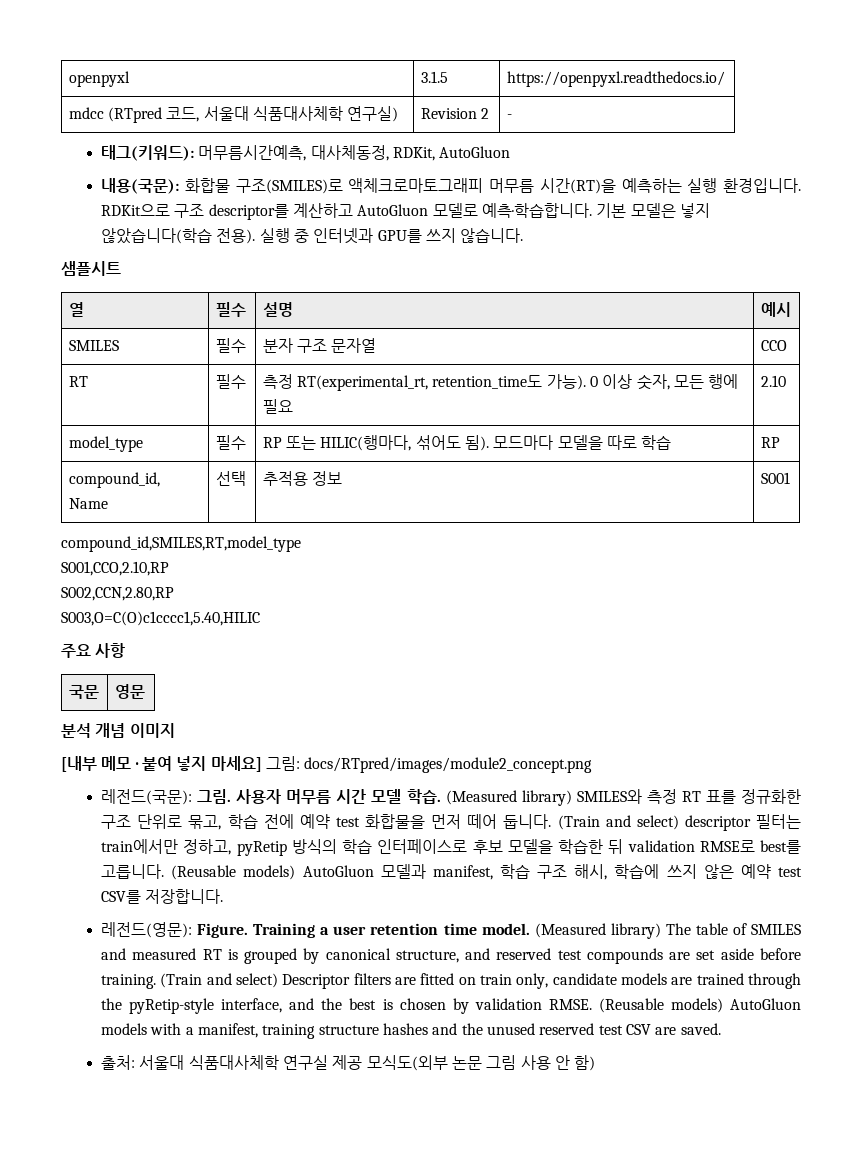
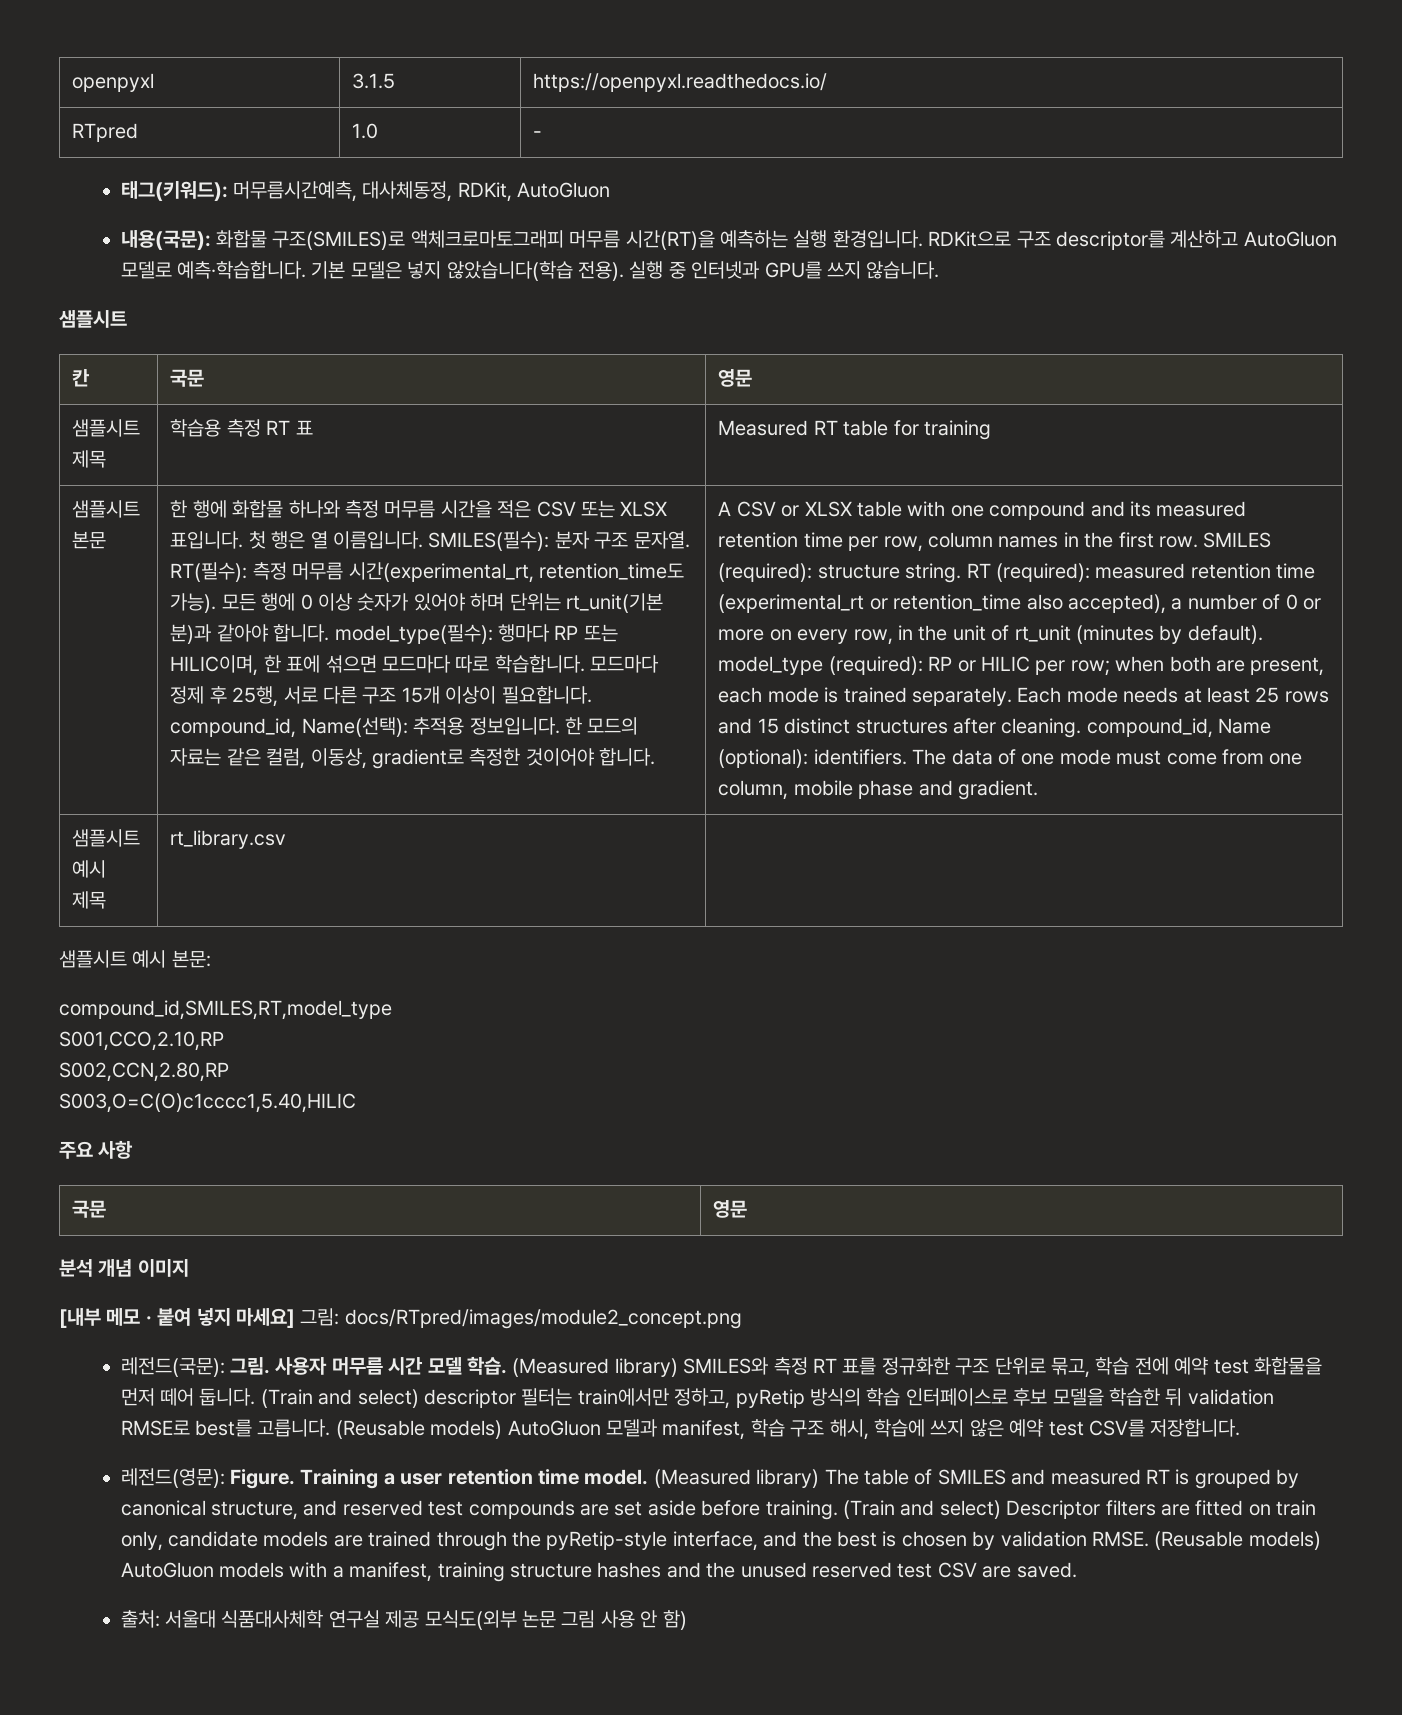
[68,106,399,123] [420,108,490,119] mdcc (RTpred 코드, 서울대 식품대사체학 연구실) | Revision 2 -> [72,123,139,142] [352,123,379,139] RTpred | 1.0
[68,302,84,317] [215,302,246,317] [262,302,293,317] [760,302,791,317] [68,340,119,351] [215,338,246,353] [262,338,377,353] [760,340,787,351] [68,376,88,387] [215,374,246,389] [262,374,739,391] [262,399,293,414] [760,375,786,387] [68,436,143,452] [215,435,246,450] [262,435,672,451] [760,437,780,448] [68,472,160,488] [68,498,108,509] [215,471,246,486] [262,471,343,486] [760,472,790,484] 열 | 필수 | 설명 | 예시 // SMILES | 필수 | 분자 구조 문자열 | CCO // RT | 필수 | 측정 RT(experimental_rt, retention_time도 가능). 0 이상 숫자, 모든 행에 필요 | 2.10 // model_type | 필수 | RP 또는 HILIC(행마다, 섞어도 됨). 모드마다 모델을 따로 학습 | RP // compound_id, Name | 선택 | 추적용 정보 | S001 -> [72,369,91,387] [170,369,205,387] [718,369,753,387] [72,419,141,437] [72,450,107,468] [170,419,313,437] [718,420,992,440] [72,500,141,518] [72,531,107,549] [170,500,668,518] [170,531,690,551] [170,562,685,583] [170,593,664,613] [170,624,618,644] [170,655,660,676] [170,686,592,707] [170,717,639,738] [170,748,656,769] [718,501,1247,520] [718,532,1272,552] [718,563,1316,583] [718,594,1322,614] [718,625,1263,645] [718,656,1325,676] [718,687,1329,706] [718,718,1272,738] [718,749,1303,768] [718,780,1039,800] [72,829,141,847] [72,860,107,878] [72,891,107,909] [170,830,287,849] [59,950,211,968] 칸 | 국문 | 영문 // 샘플시트 제목 | 학습용 측정 RT 표 | Measured RT table for training // 샘플시트 본문 | 한 행에 화합물 하나와 측정 머무름 시간을 적은 CSV 또는 XLSX 표입니다. 첫 행은 열 이름입니다. SMILES(필수): 분자 구조 문자열. RT(필수): 측정 머무름 시간(experimental_rt, retention_time도 가능). 모든 행에 0 이상 숫자가 있어야 하며 단위는 rt_unit(기본 분)과 같아야 합니다. model_type(필수): 행마다 RP 또는 HILIC이며, 한 표에 섞으면 모드마다 따로 학습합니다. 모드마다 정제 후 25행, 서로 다른 구조 15개 이상이 필요합니다. compound_id, Name(선택): 추적용 정보입니다. 한 모드의 자료는 같은 컬럼, 이동상, gradient로 측정한 것이어야 합니다. | A CSV or XLSX table with one compound and its measured retention time per row, column names in the first row. SMILES (required): structure string. RT (required): measured retention time (experimental_rt or retention_time also accepted), a number of 0 or more on every row, in the unit of rt_unit (minutes by default). model_type (required): RP or HILIC per row; when both are present, each mode is trained separately. Each mode needs at least 25 rows and 15 distinct structures after cleaning. compound_id, Name (optional): identifiers. The data of one mode must come from one column, mobile phase and gradient. // 샘플시트 예시 제목 | rt_library.csv | // 샘플시트 예시 본문:

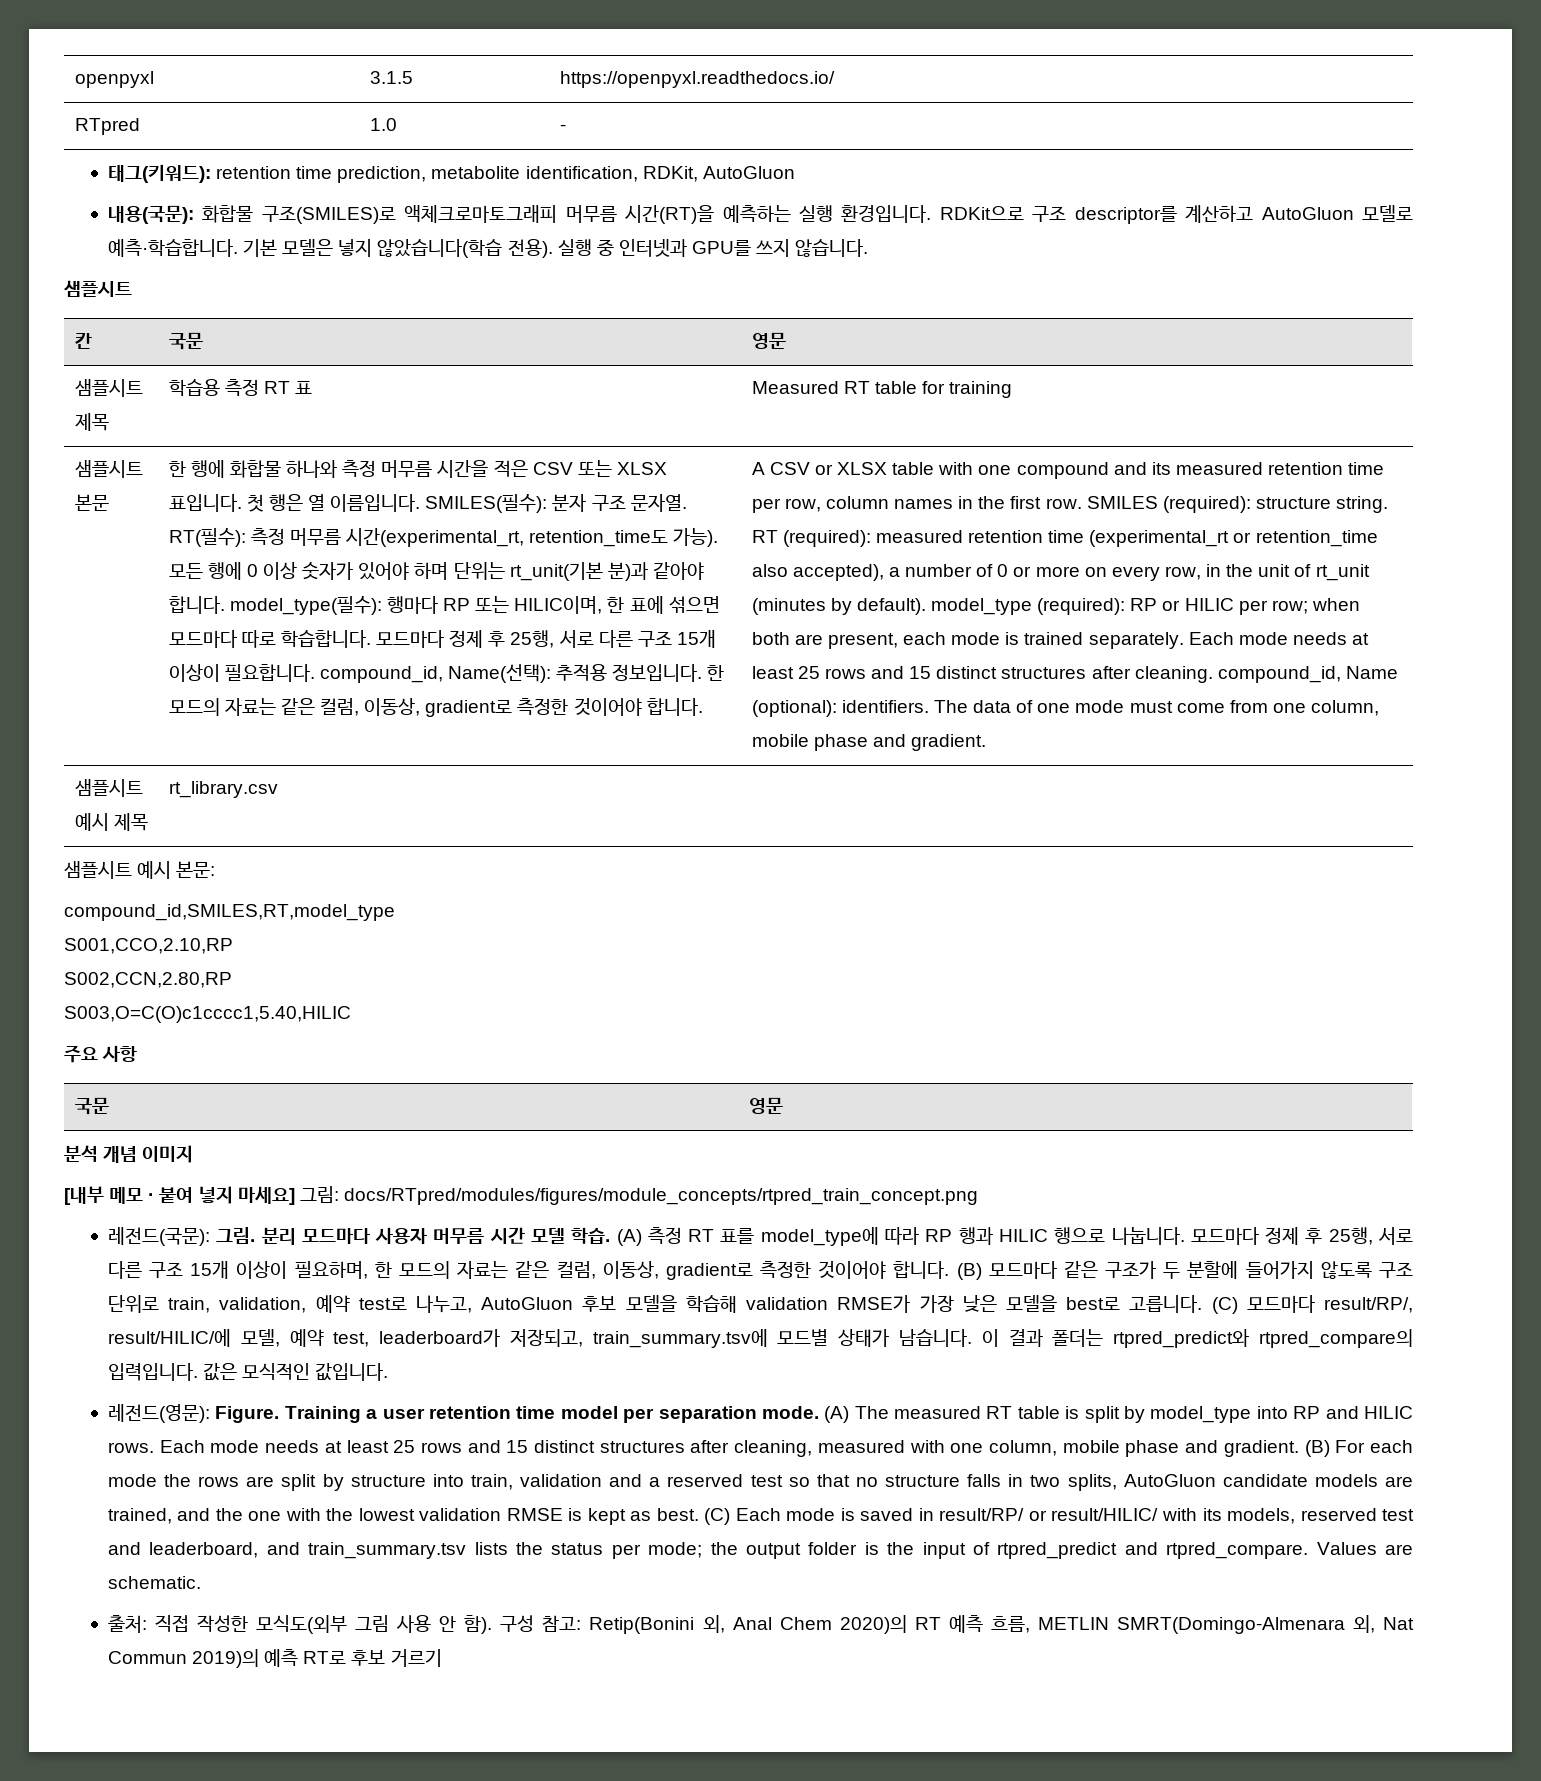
[232,181,453,202] 머무름시간예측, 대사체동정, -> [216,166,638,183] retention time prediction, metabolite identification,
[344,1309,742,1329] docs/RTpred/images/module2_concept.png -> [343,1188,978,1205] docs/RTpred/modules/figures/module_concepts/rtpred_train_concept.png
(270, 1366) none -> [261,1227,370,1245] 분리 모드마다
[512,1357,1322,1378] [120,1388,1274,1409] [120,1419,1241,1440] (Measured library) SMILES와 측정 RT 표를 정규화한 구조 단위로 묶고, 학습 전에 예약 test 화합물을 먼저 떼어 둡니다. (Train and select) descriptor 필터는 train에서만 정하고, pyRetip 방식의 학습 인터페이스로 후보 모델을 학습한 뒤 validation RMSE로 best를 고릅니다. (Reusable models) AutoGluon 모델과 manifest, 학습 구조 해시, 학습에 쓰지 않은 예약 test CSV를 저장합니다. -> [616,1227,1414,1246] [107,1261,1413,1280] [107,1295,1413,1314] [107,1329,1413,1348] [107,1363,389,1381] (A) 측정 RT 표를 model_type에 따라 RP 행과 HILIC 행으로 나눕니다. 모드마다 정제 후 25행, 서로 다른 구조 15개 이상이 필요하며, 한 모드의 자료는 같은 컬럼, 이동상, gradient로 측정한 것이어야 합니다. (B) 모드마다 같은 구조가 두 분할에 들어가지 않도록 구조 단위로 train, validation, 예약 test로 나누고, AutoGluon 후보 모델을 학습해 validation RMSE가 가장 낮은 모델을 best로 고릅니다. (C) 모드마다 result/RP/, result/HILIC/에 모델, 예약 test, leaderboard가 저장되고, train_summary.tsv에 모드별 상태가 남습니다. 이 결과 폴더는 rtpred_predict와 rtpred_compare의 입력입니다. 값은 모식적인 값입니다.
[584,1469,1300,1489] [120,1500,1317,1520] [120,1531,1321,1551] [120,1562,1077,1582] [120,1610,687,1630] model. (Measured library) The table of SMILES and measured RT is grouped by canonical structure, and reserved test compounds are set aside before training. (Train and select) Descriptor filters are fitted on train only, candidate models are trained through the pyRetip-style interface, and the best is chosen by validation RMSE. (Reusable models) AutoGluon models with a manifest, training structure hashes and the unused reserved test CSV are saved. // 출처: 서울대 식품대사체학 연구실 제공 모식도(외부 논문 그림 사용 안 함) -> [560,1406,1413,1423] [107,1440,1414,1457] [107,1474,1413,1491] [107,1508,1415,1525] [107,1542,1414,1559] [107,1576,201,1589] [107,1615,1414,1634] [107,1649,442,1668] model per separation mode. (A) The measured RT table is split by model_type into RP and HILIC rows. Each mode needs at least 25 rows and 15 distinct structures after cleaning, measured with one column, mobile phase and gradient. (B) For each mode the rows are split by structure into train, validation and a reserved test so that no structure falls in two splits, AutoGluon candidate models are trained, and the one with the lowest validation RMSE is kept as best. (C) Each mode is saved in result/RP/ or result/HILIC/ with its models, reserved test and leaderboard, and train_summary.tsv lists the status per mode; the output folder is the input of rtpred_predict and rtpred_compare. Values are schematic. // 출처: 직접 작성한 모식도(외부 그림 사용 안 함). 구성 참고: Retip(Bonini 외, Anal Chem 2020)의 RT 예측 흐름, METLIN SMRT(Domingo-Almenara 외, Nat Commun 2019)의 예측 RT로 후보 거르기

